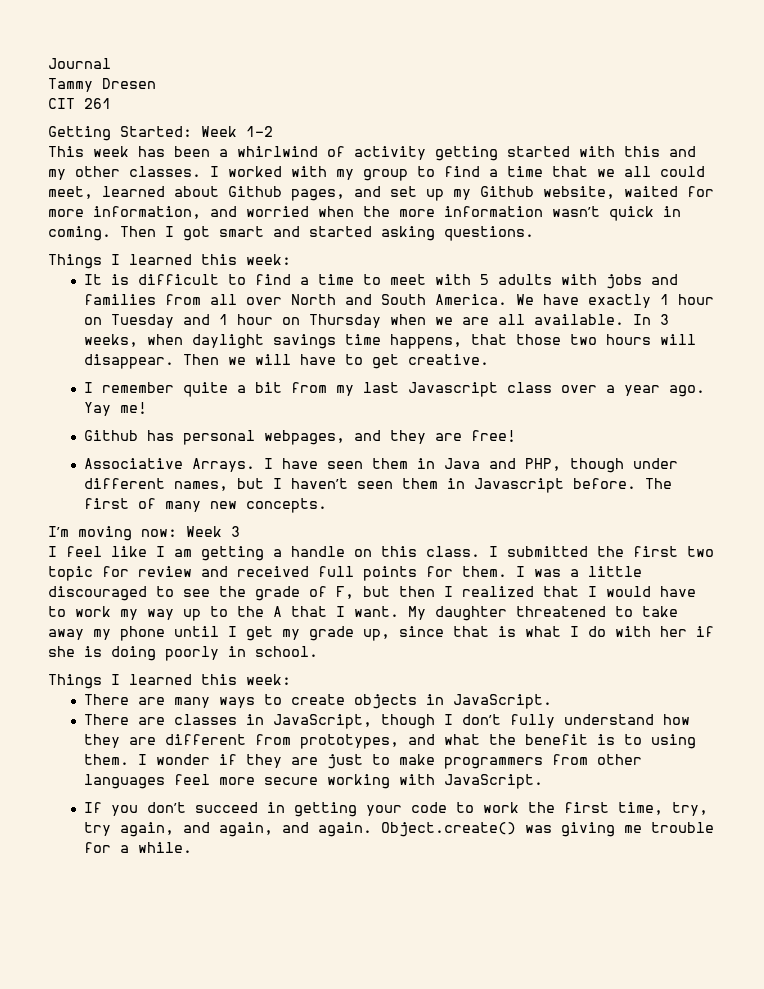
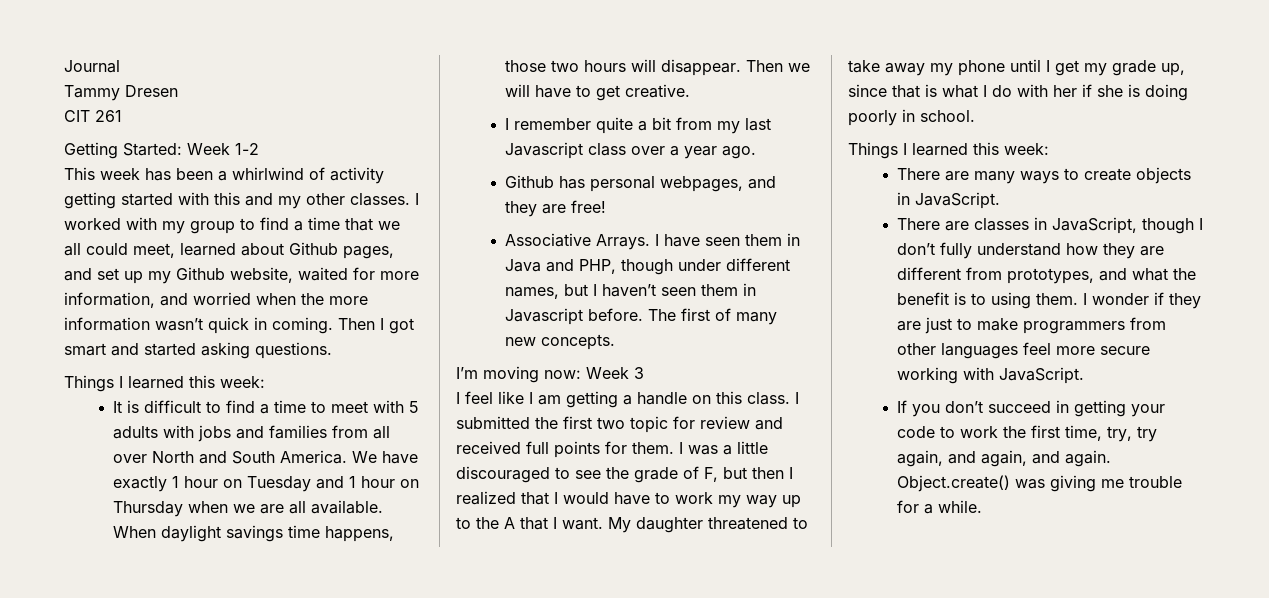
[632,314,669,325] [83,334,183,347] In 3 weeks, when -> [113,526,157,538] When
[470,334,507,345] that -> (395, 534) none
[83,402,147,416] Yay me! -> (757, 152) none

